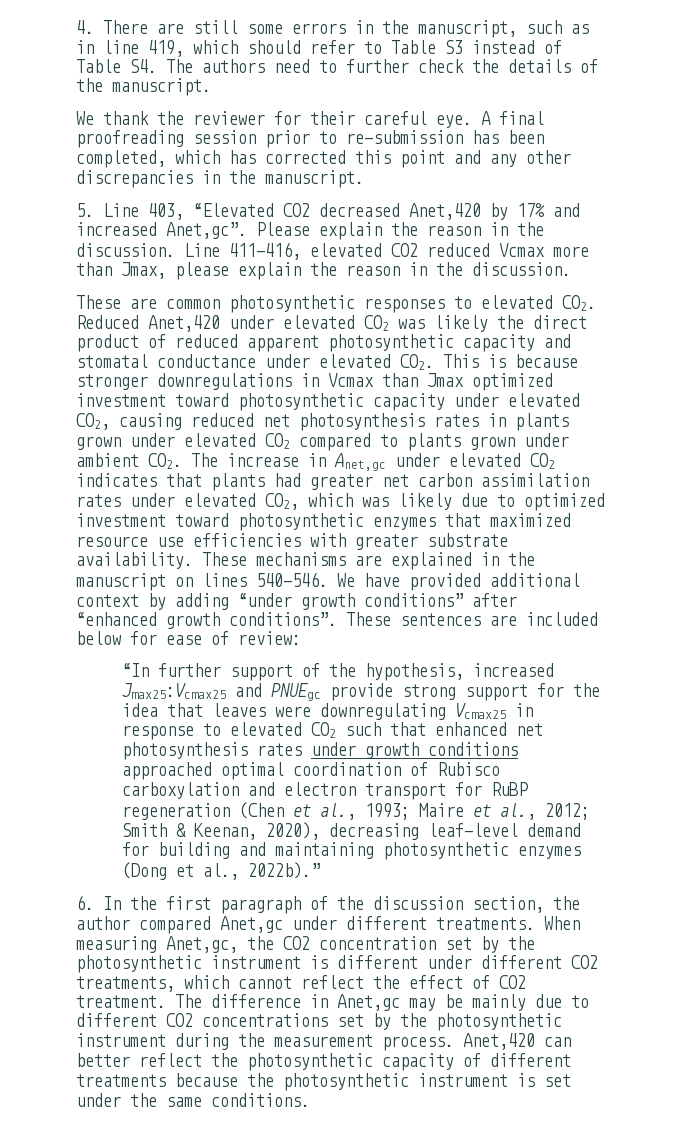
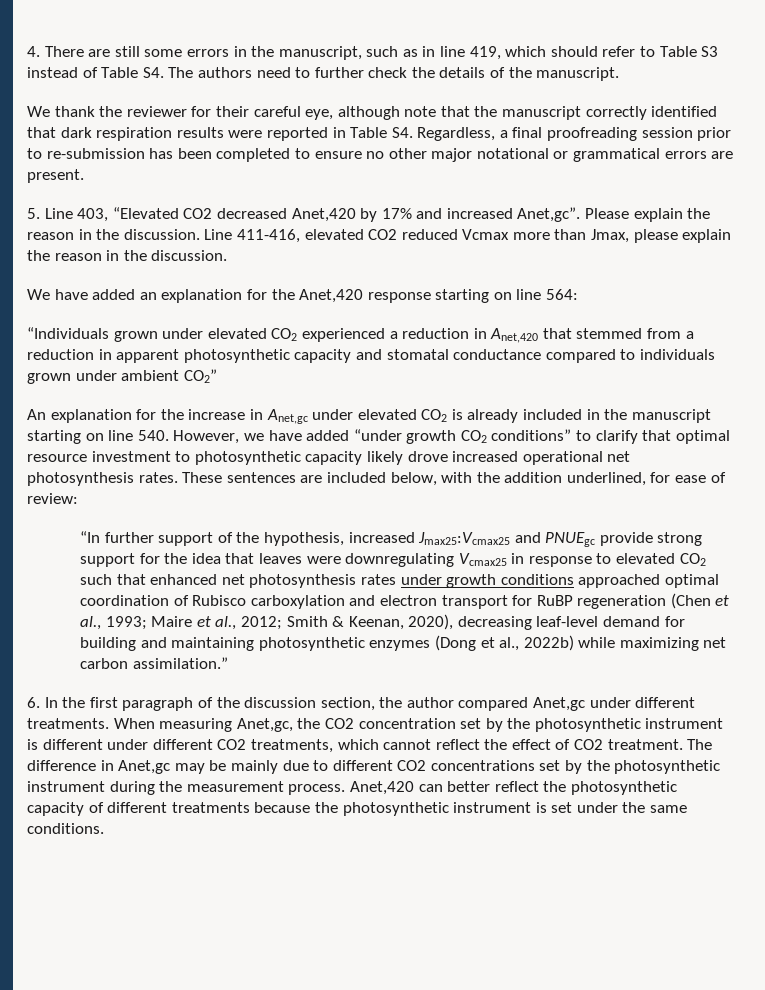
[436,111,491,128] eye. A -> [305,106,718,120] [27,127,508,141] eye, although note that the manuscript correctly identified that dark respiration results were reported in Table S4. Regardless, a
[76,150,571,168] [76,170,364,188] completed, which has corrected this point and any other discrepancies in the manuscript. -> [216,148,734,162] [27,169,84,183] completed to ensure no other major notational or grammatical errors are present.
[76,295,596,313] [76,315,587,332] [76,334,238,352] These are common photosynthetic responses to elevated CO2. Reduced Anet,420 under elevated CO2 was likely the direct product of reduced -> [27,289,579,303] [27,327,694,343] [27,349,112,360] We have added an explanation for the Anet,420 response starting on line 564: // “Individuals grown under elevated CO2 experienced a reduction in Anet,420 that stemmed from a reduction in
[265,354,578,370] [76,373,553,391] [76,393,580,411] [76,413,569,431] [76,433,290,450] under elevated CO2. This is because stronger downregulations in Vcmax than Jmax optimized investment toward photosynthetic capacity under elevated CO2, causing reduced net photosynthesis rates in plants grown under elevated CO2 -> (542, 354) none
[407,433,461,451] plants -> [639,349,715,360] individuals
[148,453,218,469] CO2. The -> [183,369,217,383] [27,409,184,423] CO2” // An explanation for the
[76,473,589,491] [76,493,605,511] [76,513,571,531] [76,533,508,550] [76,552,535,570] [76,572,580,591] [76,593,517,610] [76,612,598,629] [76,631,121,645] indicates that plants had greater net carbon assimilation rates under elevated CO2, which was likely due to optimized investment toward photosynthetic enzymes that maximized resource use efficiencies with greater substrate availability. These mechanisms are explained in the manuscript on lines 540-546. We have provided additional context by adding “under growth conditions” after “enhanced growth conditions”. These sentences are included below -> [451,409,711,423] [27,429,730,444] [27,451,631,465] [27,472,646,486] is already included in the manuscript starting on line 540. However, we have added “under growth CO2 conditions” to clarify that optimal resource investment to photosynthetic capacity likely drove increased operational net photosynthesis rates. These sentences are included below, with the addition underlined,
[248,862,321,879] 2022b).” -> [523,635,727,651] [79,657,228,669] 2022b) while maximizing net carbon assimilation.”

